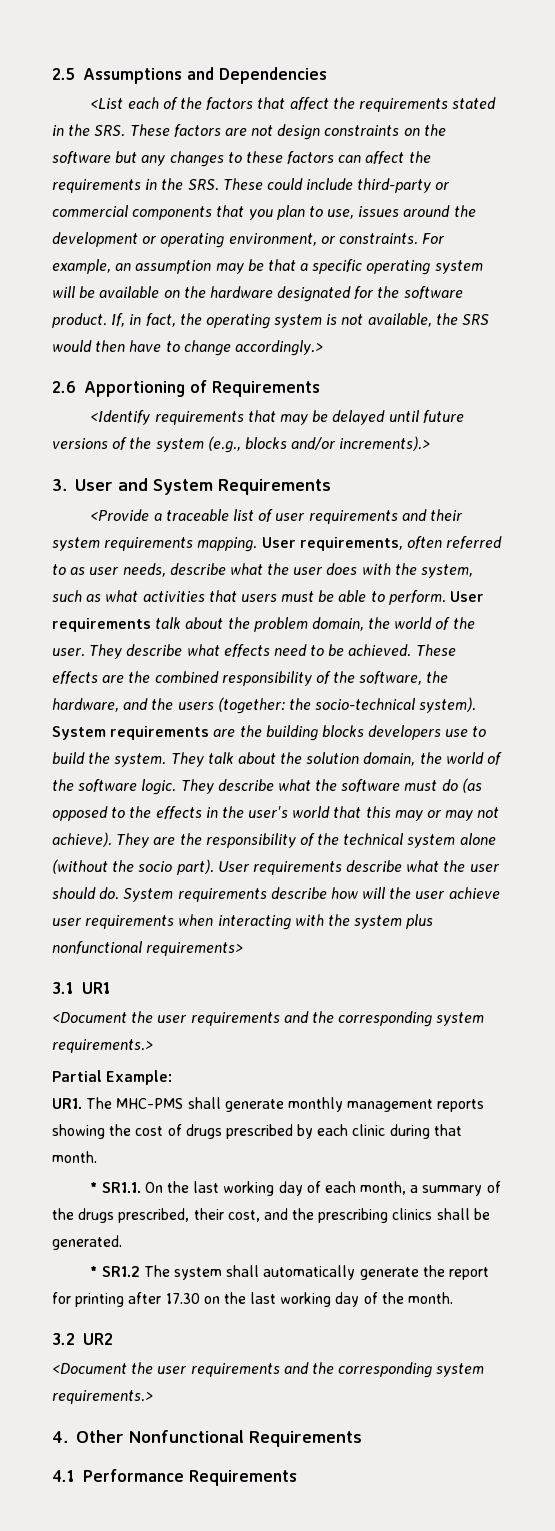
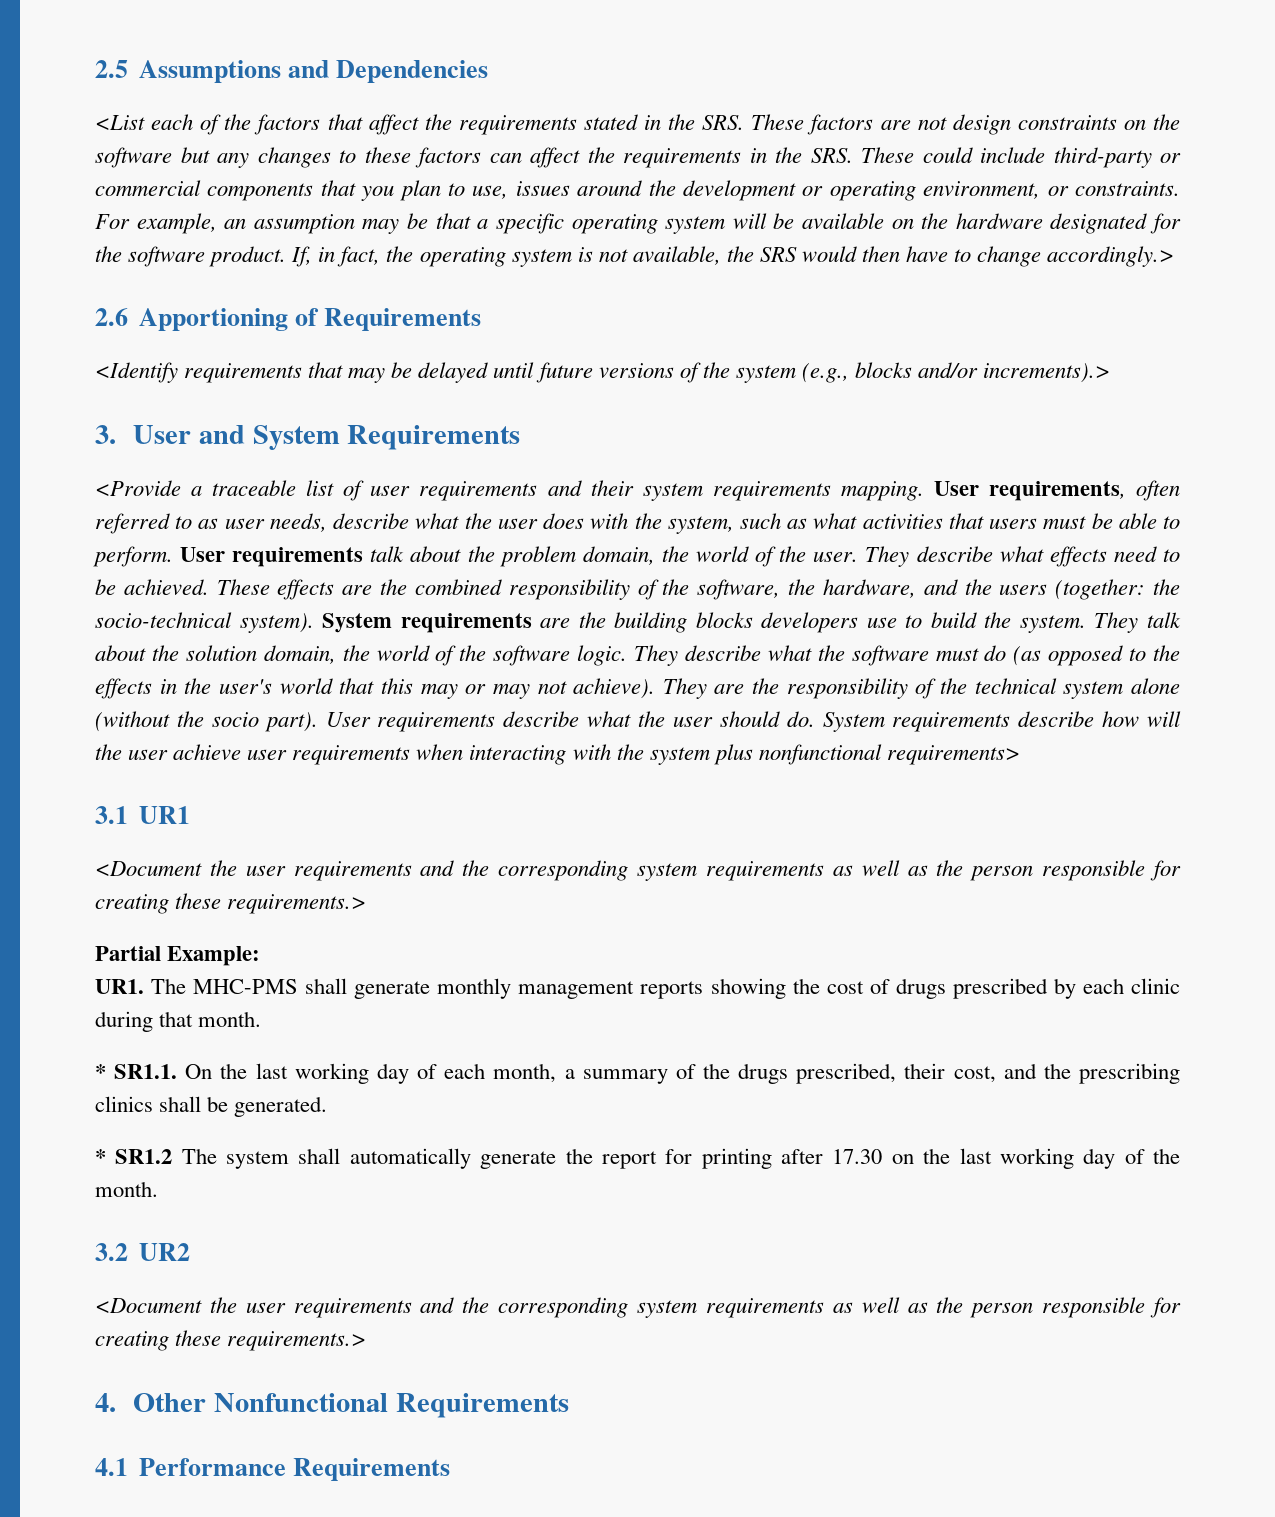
(485, 1019) none -> [705,860,1181,881] [95,893,222,914] requirements as well as the person responsible for creating these
(485, 1370) none -> [705,1297,1181,1318] [95,1330,222,1351] requirements as well as the person responsible for creating these

